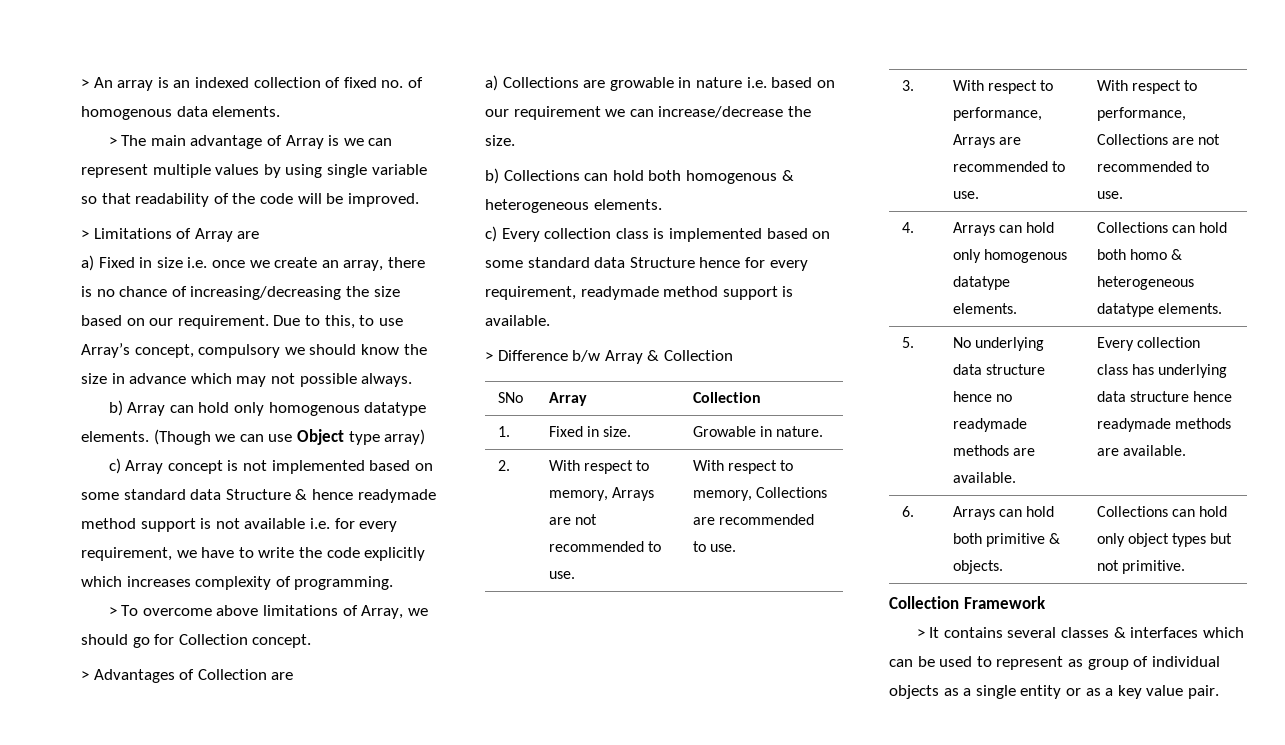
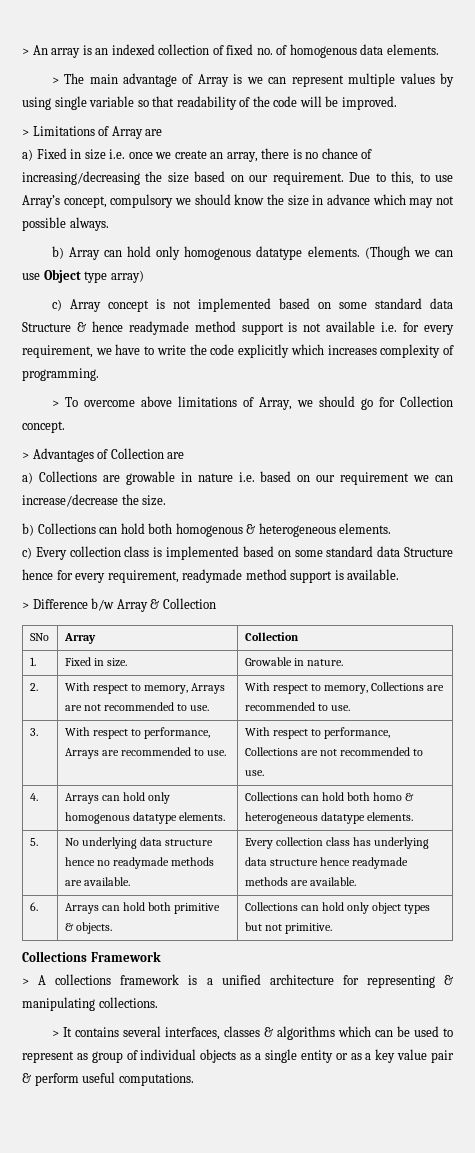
[889,596,959,609] Collection -> [22,951,87,962] Collections
(1046, 602) none -> [22,974,453,988] [22,997,158,1011] // > A collections framework is a unified architecture for representing & manipulating collections.
(1057, 632) none -> [164,1027,220,1040] interfaces,
[1130,627,1199,638] interfaces -> [276,1026,335,1040] algorithms
[1187,685,1219,699] pair. -> [431,1050,455,1063] [22,1072,194,1086] pair & perform useful computations.

